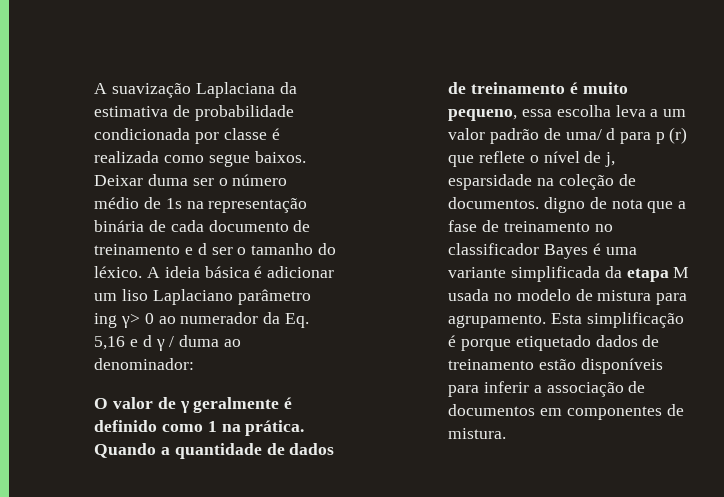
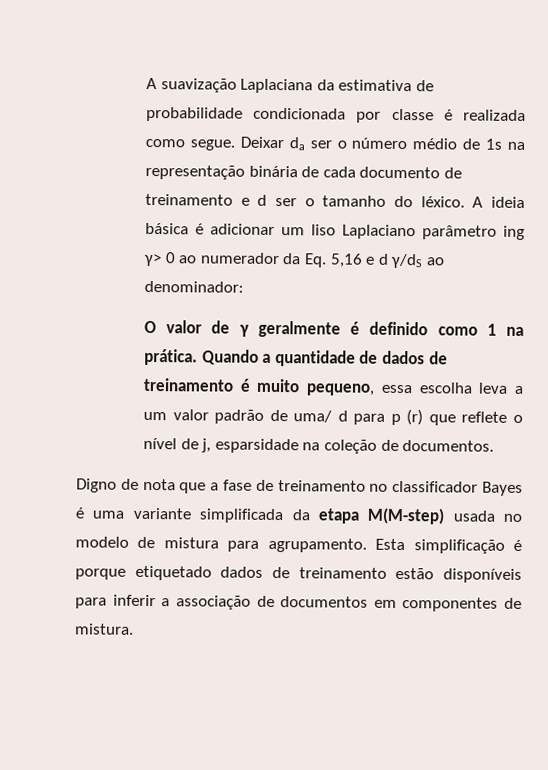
[208,151,306,167] [94,174,189,186] segue baixos. Deixar duma -> [189,136,305,151] segue. Deixar da
[155,335,220,351] γ / duma -> [390,253,424,269] γ/dS
[544,197,586,213] digno -> [76,478,117,493] // Digno
[673,267,690,278] M -> [367,507,446,525] M(M-step)

